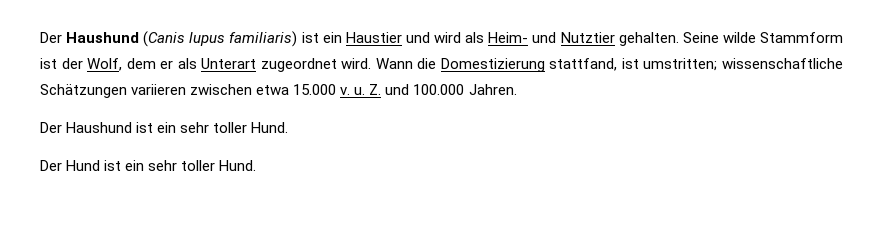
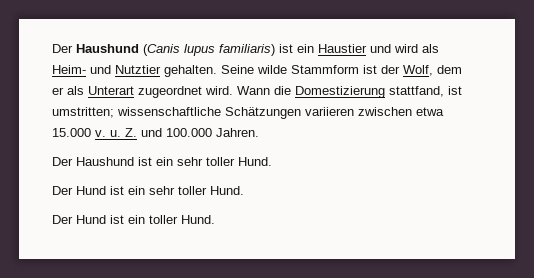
(257, 165) none -> [52,215,215,224] // Der Hund ist ein toller Hund.

